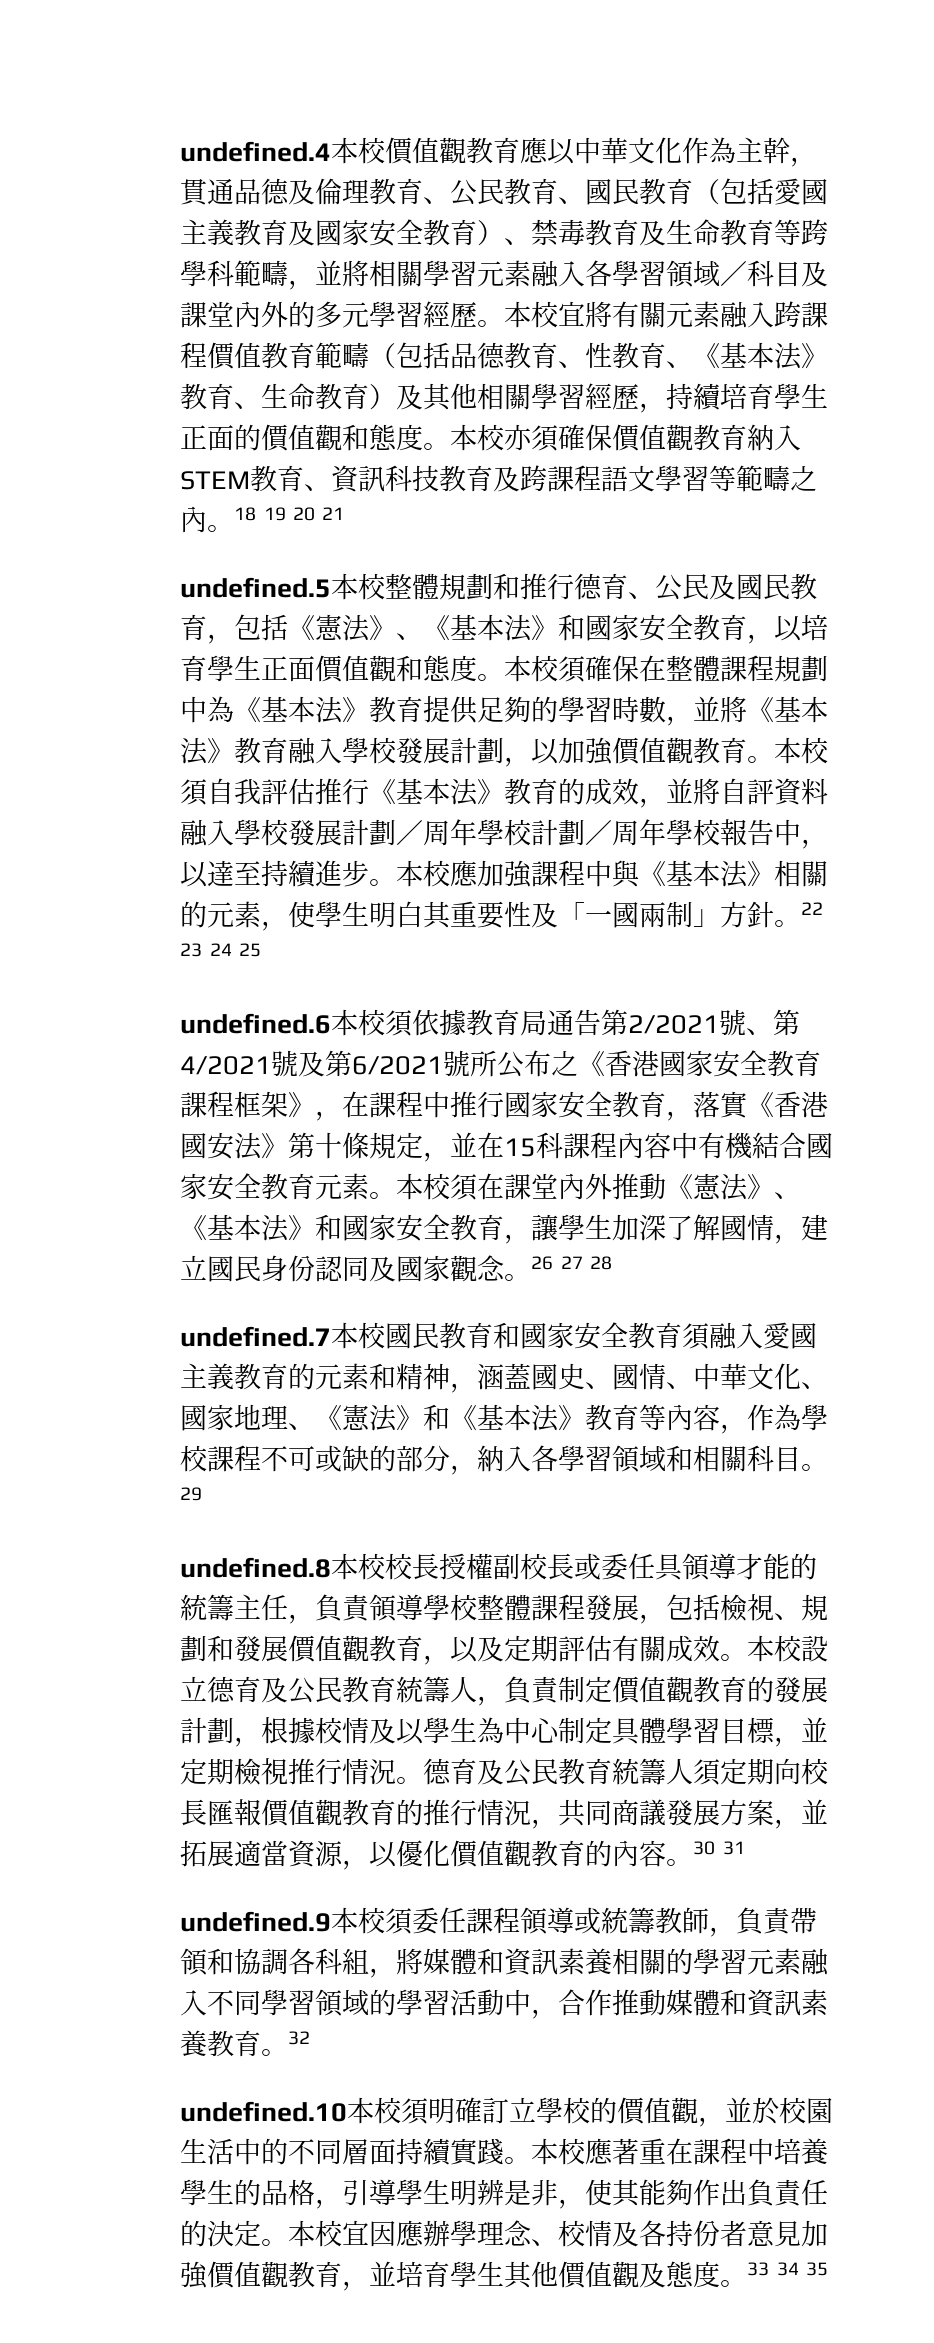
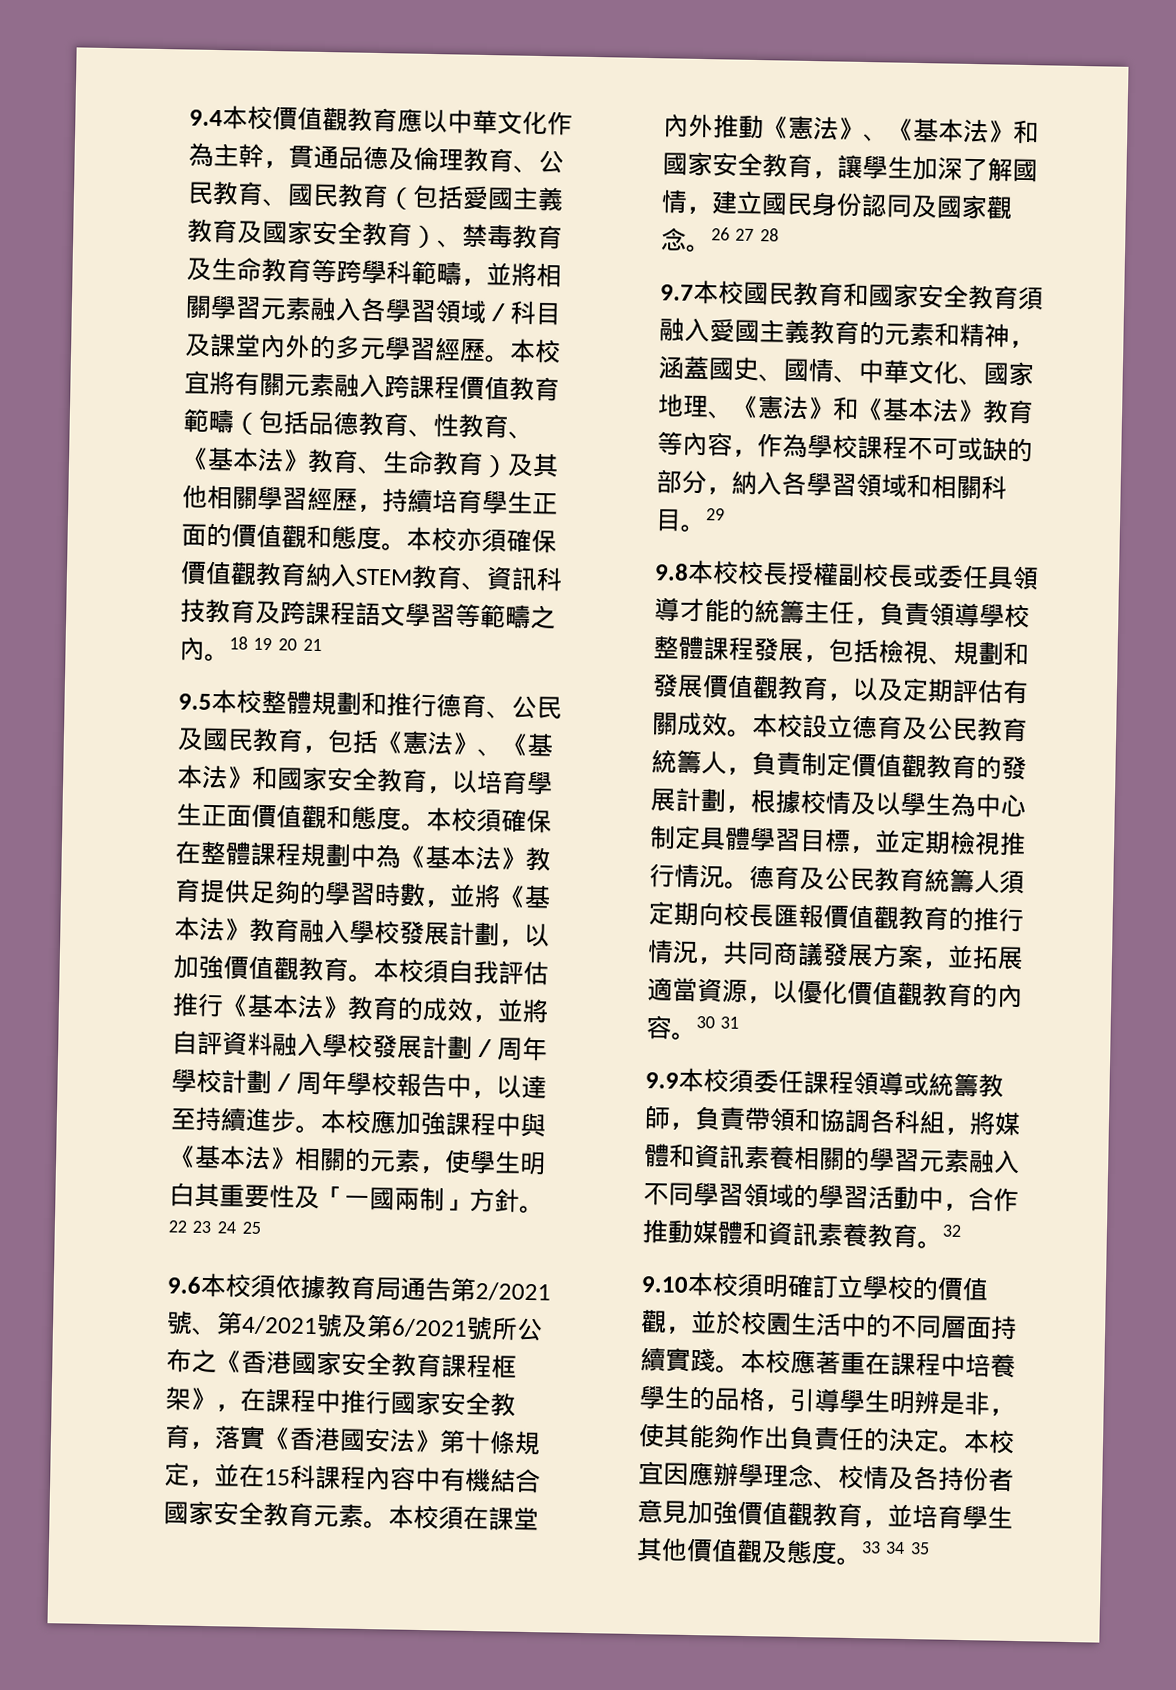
[180,141,332,162] undefined.4 -> [188,109,223,127] 9.4
[180,577,332,598] undefined.5 -> [177,693,212,711] 9.5
[180,1013,332,1034] undefined.6 -> [166,1276,201,1294] 9.6
[180,1326,332,1347] undefined.7 -> [659,284,694,301] 9.7
[180,1557,332,1578] undefined.8 -> [653,563,689,581] 9.8
[180,1911,332,1932] undefined.9 -> [644,1072,679,1089] 9.9
[180,2101,348,2122] undefined.10 -> [640,1276,689,1293] 9.10

